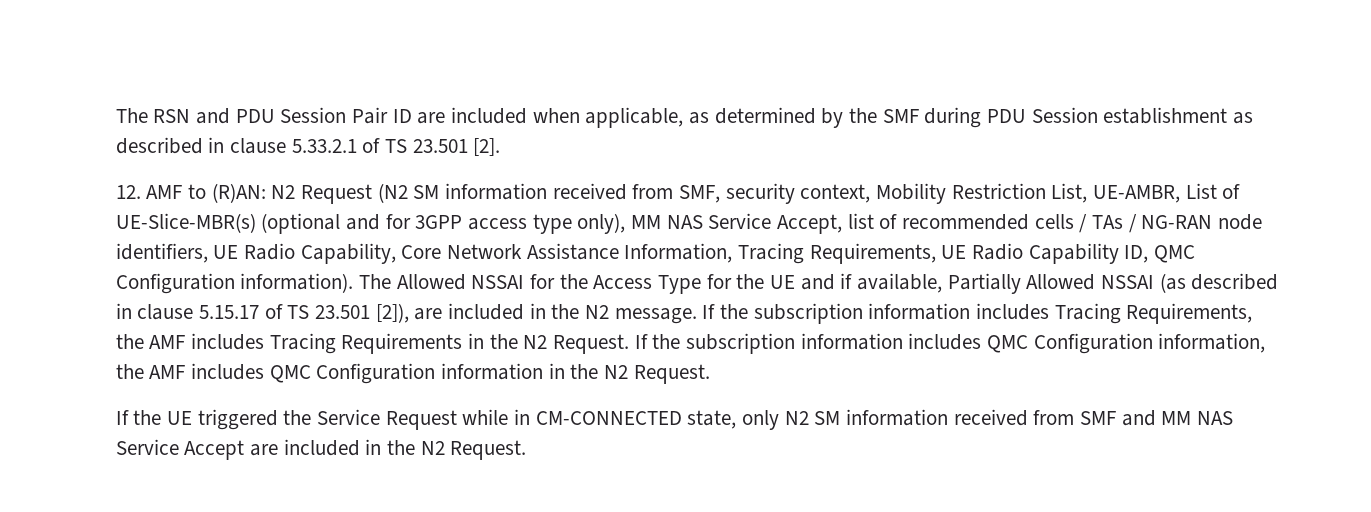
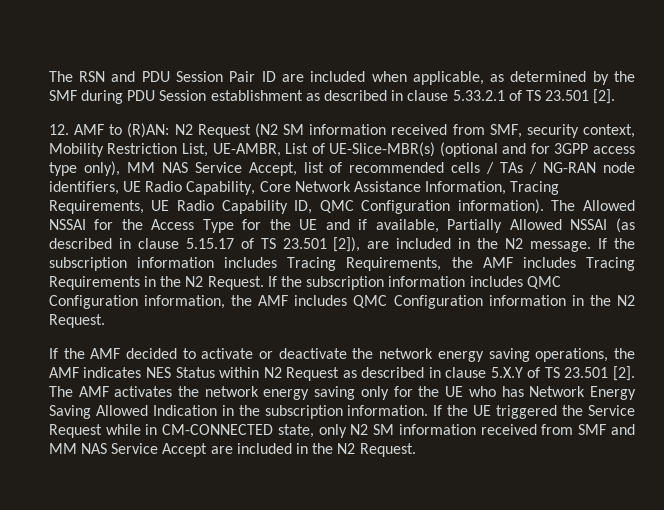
(162, 417) none -> [90,348,635,362] [48,366,635,381] [48,386,636,400] [48,405,469,419] AMF decided to activate or deactivate the network energy saving operations, the AMF indicates NES Status within N2 Request as described in clause 5.X.Y of TS 23.501 [2]. The AMF activates the network energy saving only for the UE who has Network Energy Saving Allowed Indication in the subscription information. If the

